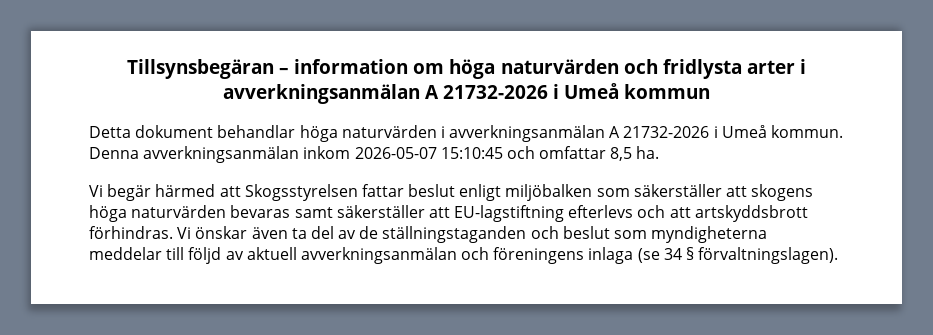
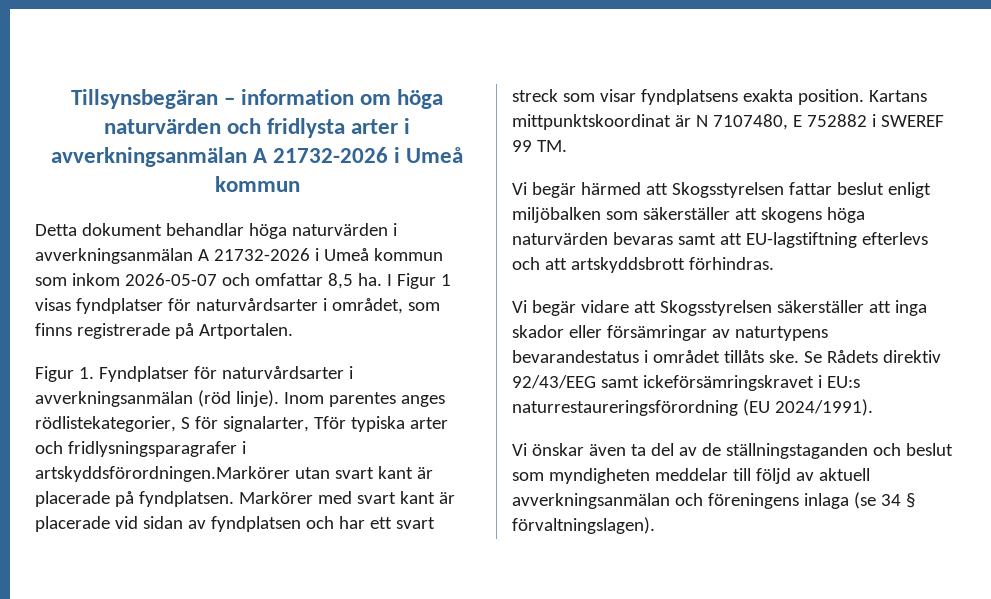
[771,125,844,138] [89,146,300,163] kommun. Denna avverkningsanmälan -> [373,248,443,261] [35,277,67,286] kommun som
[440,147,503,159] 15:10:45 -> (217, 279) none
(660, 152) none -> [386,273,451,289] [35,298,440,314] [35,323,293,339] [35,366,353,382] [35,390,445,407] [35,416,448,432] [35,441,246,457] [35,466,433,482] [35,491,455,507] [35,516,435,532] [512,89,927,105] [512,114,944,130] [512,140,567,152] I Figur 1 visas fyndplatser för naturvårdsarter i området, som finns registrerade på Artportalen. // Figur 1. Fyndplatser för naturvårdsarter i avverkningsanmälan (röd linje). Inom parentes anges rödlistekategorier, S för signalarter, Tför typiska arter och fridlysningsparagrafer i artskyddsförordningen.Markörer utan svart kant är placerade på fyndplatsen. Markörer med svart kant är placerade vid sidan av fyndplatsen och har ett svart streck som visar fyndplatsens exakta position. Kartans mittpunktskoordinat är N 7107480, E 752882 i SWEREF 99 TM.
[336,205,425,218] säkerställer -> (716, 239) none
(173, 232) none -> [512,300,927,316] [512,325,828,341] [512,350,941,363] [512,375,860,391] [512,399,873,416] // Vi begär vidare att Skogsstyrelsen säkerställer att inga skador eller försämringar av naturtypens bevarandestatus i området tillåts ske. Se Rådets direktiv 92/43/EEG samt ickeförsämringskravet i EU:s naturrestaureringsförordning (EU 2024/1991). //
[651,226,768,243] myndigheterna -> [548,468,650,484] myndigheten

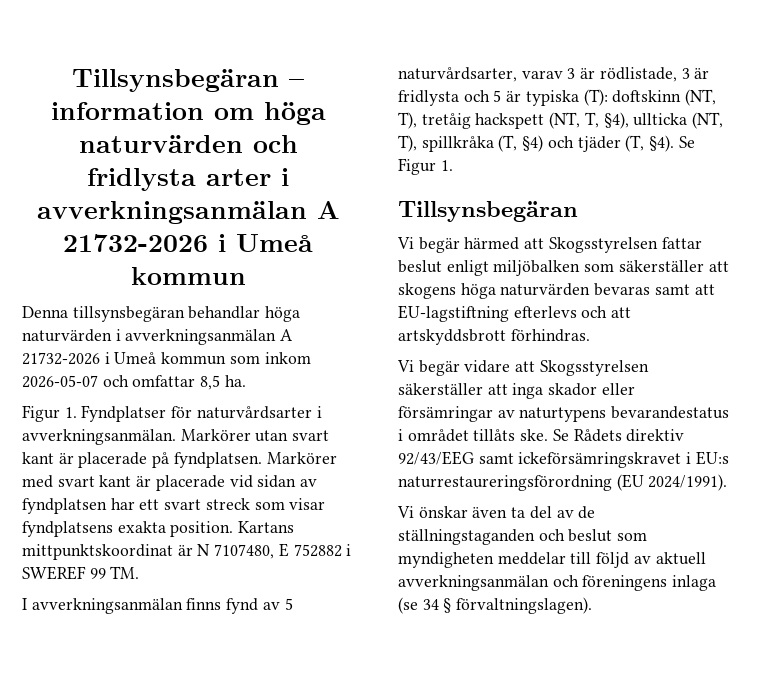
[35,223,162,236] Detta dokument -> [22,306,185,322] Denna tillsynsbegäran
[386,273,451,289] [35,298,440,314] [35,323,293,339] I Figur 1 visas fyndplatser för naturvårdsarter i området, som finns registrerade på Artportalen. -> (246, 381) none
[35,390,445,407] [35,416,448,432] [35,441,246,457] [35,466,290,482] avverkningsanmälan (röd linje). Inom parentes anges rödlistekategorier, S för signalarter, Tför typiska arter och fridlysningsparagrafer i artskyddsförordningen.Markörer -> [22,429,251,445] avverkningsanmälan. Markörer
[305,516,334,529] och -> (107, 506) none
(567, 146) none -> [22,598,293,614] [398,67,710,82] [398,89,717,106] [398,112,724,129] [398,135,695,152] [398,158,453,175] [398,201,578,222] // I avverkningsanmälan finns fynd av 5 naturvårdsarter, varav 3 är rödlistade, 3 är fridlysta och 5 är typiska (T): doftskinn (NT, T), tretåig hackspett (NT, T, §4), ullticka (NT, T), spillkråka (T, §4) och tjäder (T, §4). Se Figur 1. // Tillsynsbegäran

